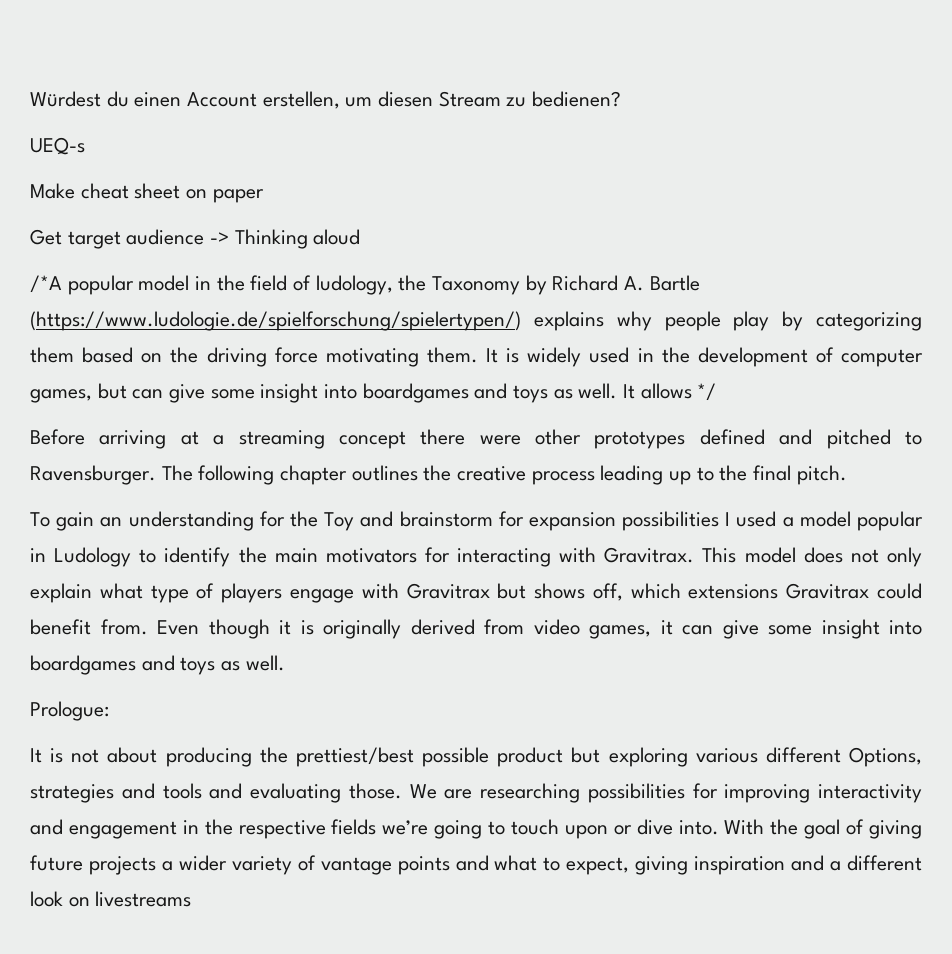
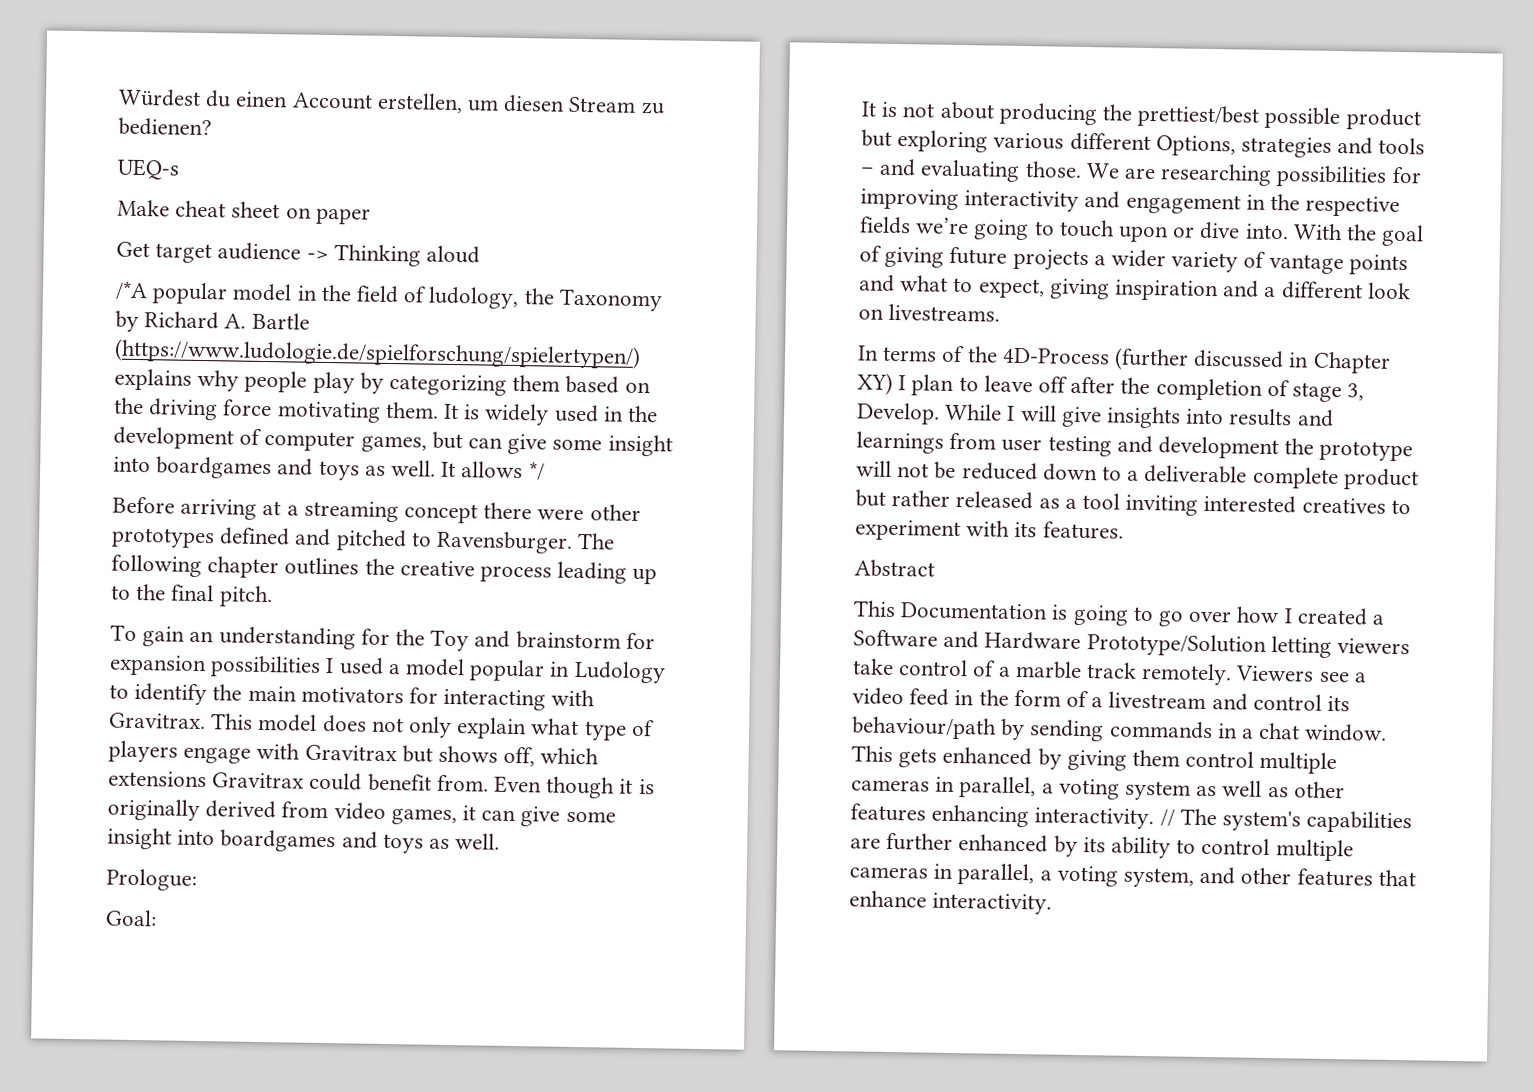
(109, 711) none -> [105,909,157,927] // Goal:
(202, 791) none -> [860,167,875,175] –
[95,891,192,907] livestreams -> [888,303,1001,322] [857,345,1391,374] [857,372,1365,403] [856,402,1334,429] [856,431,1414,462] [856,460,1419,491] [855,489,1411,516] [855,519,1124,542] [854,559,935,578] [853,600,1385,627] [853,629,1411,658] [852,658,1367,686] [852,687,1351,712] [851,716,1388,742] [851,745,1338,775] [851,776,1345,801] [850,803,1413,834] [850,832,1354,862] [849,863,1416,888] [849,890,1053,915] livestreams. // In terms of the 4D-Process (further discussed in Chapter XY) I plan to leave off after the completion of stage 3, Develop. While I will give insights into results and learnings from user testing and development the prototype will not be reduced down to a deliverable complete product but rather released as a tool inviting interested creatives to experiment with its features. // Abstract // This Documentation is going to go over how I created a Software and Hardware Prototype/Solution letting viewers take control of a marble track remotely. Viewers see a video feed in the form of a livestream and control its behaviour/path by sending commands in a chat window. This gets enhanced by giving them control multiple cameras in parallel, a voting system as well as other features enhancing interactivity. // The system's capabilities are further enhanced by its ability to control multiple cameras in parallel, a voting system, and other features that enhance interactivity.

